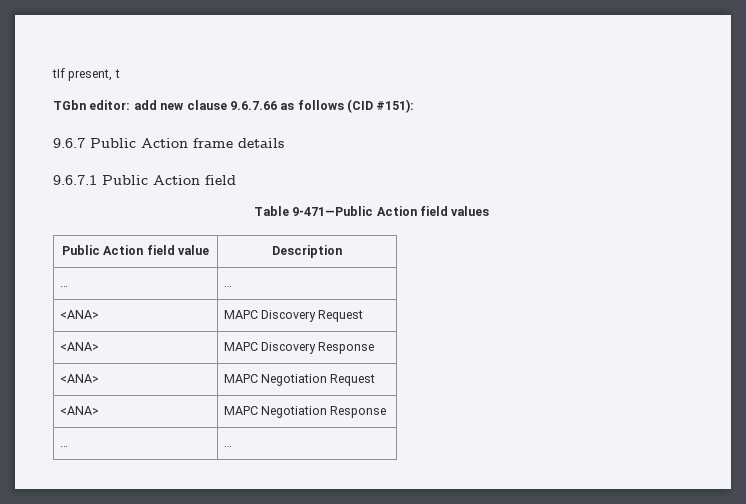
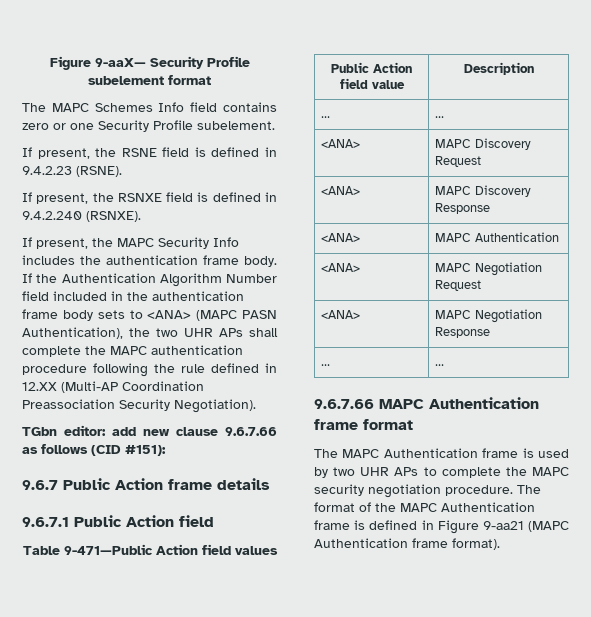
[52,68,120,81] tIf present, t -> [49,56,250,70] [88,75,211,85] [22,102,277,112] [22,120,275,132] [22,147,278,159] [22,166,122,177] [22,192,277,204] [22,211,141,222] [22,237,239,249] [22,255,277,267] [22,273,277,287] [22,291,244,301] [22,309,277,321] [22,327,278,339] [22,345,243,357] [22,363,277,377] [22,381,204,393] [22,399,256,413] Figure 9-aaX— Security Profile subelement format // The MAPC Schemes Info field contains zero or one Security Profile subelement. // If present, the RSNE field is defined in 9.4.2.23 (RSNE). // If present, the RSNXE field is defined in 9.4.2.240 (RSNXE). // If present, the MAPC Security Info includes the authentication frame body. If the Authentication Algorithm Number field included in the authentication frame body sets to <ANA> (MAPC PASN Authentication), the two UHR APs shall complete the MAPC authentication procedure following the rule defined in 12.XX (Multi-AP Coordination Preassociation Security Negotiation).
(375, 348) none -> [320,233,360,242] [434,232,559,242] // <ANA> | MAPC Authentication
(232, 446) none -> [314,397,539,409] [314,419,413,430] [314,448,569,458] [314,467,569,478] [314,484,541,498] [314,502,535,512] [314,520,569,534] [314,538,500,550] // 9.6.7.66 MAPC Authentication frame format // The MAPC Authentication frame is used by two UHR APs to complete the MAPC security negotiation procedure. The format of the MAPC Authentication frame is defined in Figure 9-aa21 (MAPC Authentication frame format).

